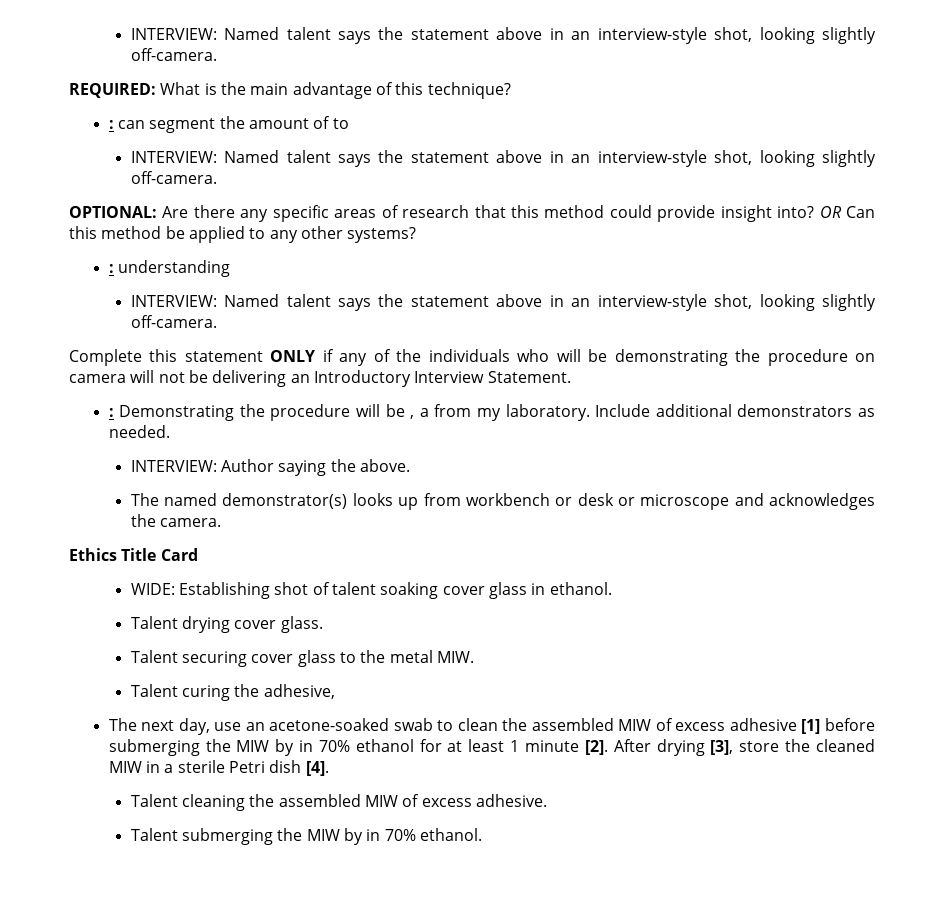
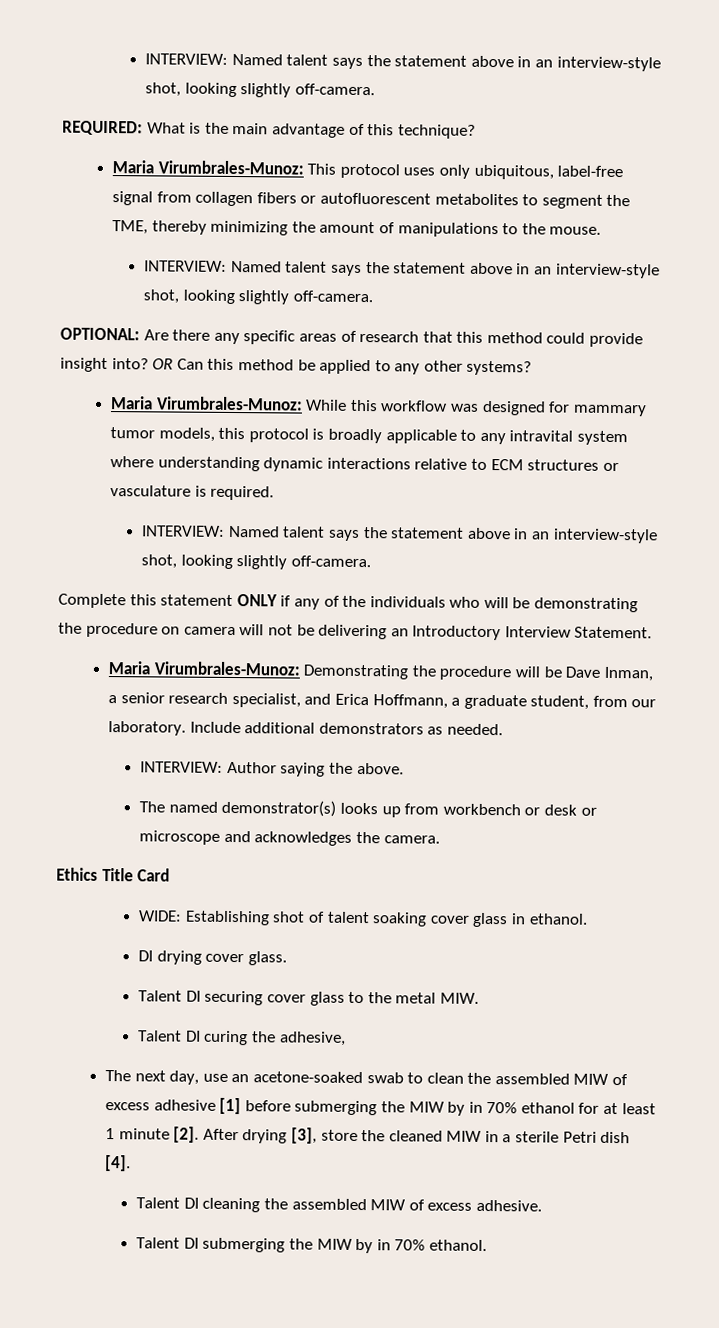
[108,118,216,133] : can segment -> [112,160,624,180] [112,191,631,209] [112,220,289,236] Maria Virumbrales-Munoz: This protocol uses only ubiquitous, label-free signal from collagen fibers or autofluorescent metabolites to segment the TME, thereby minimizing
[332,118,349,129] to -> [397,222,602,238] manipulations to the mouse.
[108,260,230,277] : understanding -> [110,396,647,417] [110,427,628,446] [110,456,619,472] [110,485,275,501] Maria Virumbrales-Munoz: While this workflow was designed for mammary tumor models, this protocol is broadly applicable to any intravital system where understanding dynamic interactions relative to ECM structures or vasculature is required.
[108,408,114,417] : -> [108,661,301,676] Maria Virumbrales-Munoz:
[410,404,502,421] , a from my -> [565,666,653,682] [108,692,657,710] Dave Inman, a senior research specialist, and Erica Hoffmann, a graduate student, from our
[130,616,178,629] Talent -> [138,950,154,962] DI
(178, 656) none -> [185,990,201,1002] DI
(178, 690) none -> [185,1030,201,1042] DI
(178, 800) none -> [183,1197,199,1209] DI
(178, 834) none -> [183,1237,199,1249] DI

